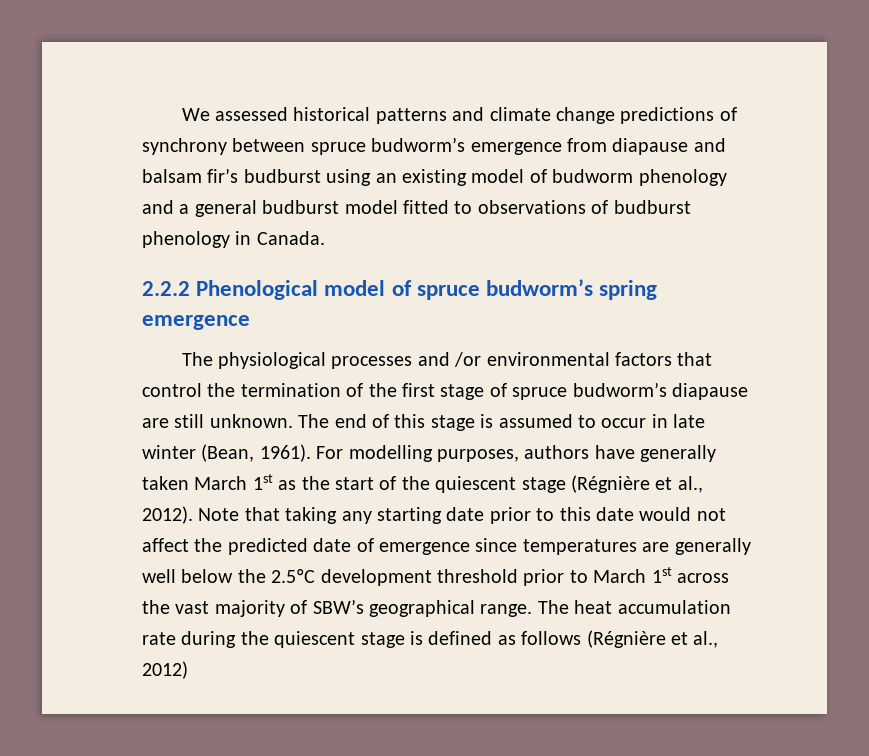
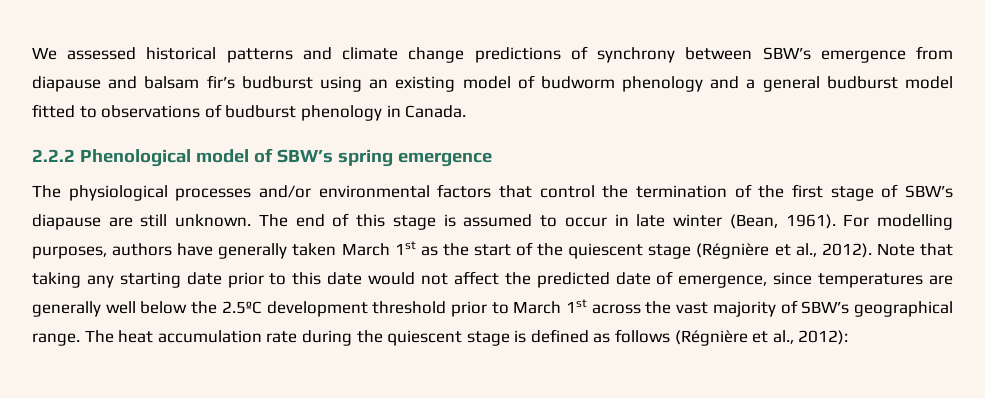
[310,137,466,155] spruce budworm’s -> [762,47,811,60] SBW’s
[416,279,594,300] spruce budworm’s -> [276,149,333,163] SBW’s
[417,352,482,367] and /or -> [259,185,311,198] and/or
[512,382,667,400] spruce budworm’s -> [904,185,953,198] SBW’s
[379,542,470,555] emergence -> [678,275,768,288] emergence,
[142,661,188,679] 2012) -> [798,330,849,345] 2012):

